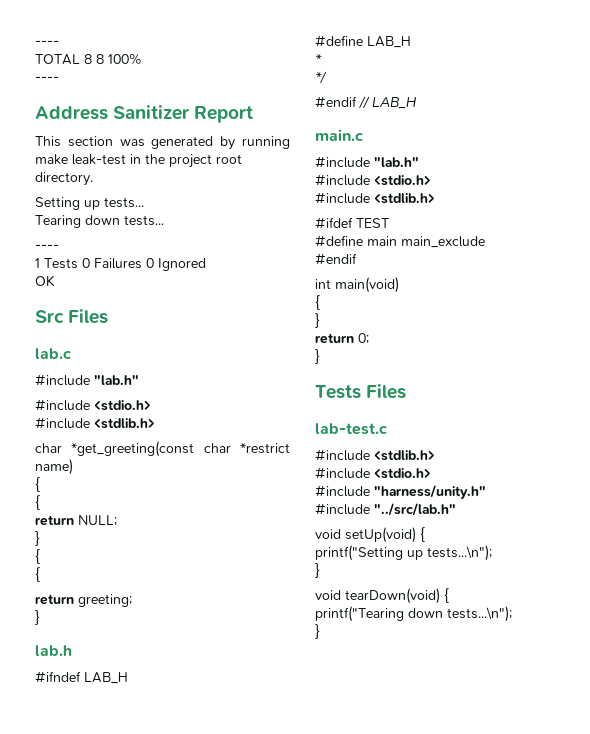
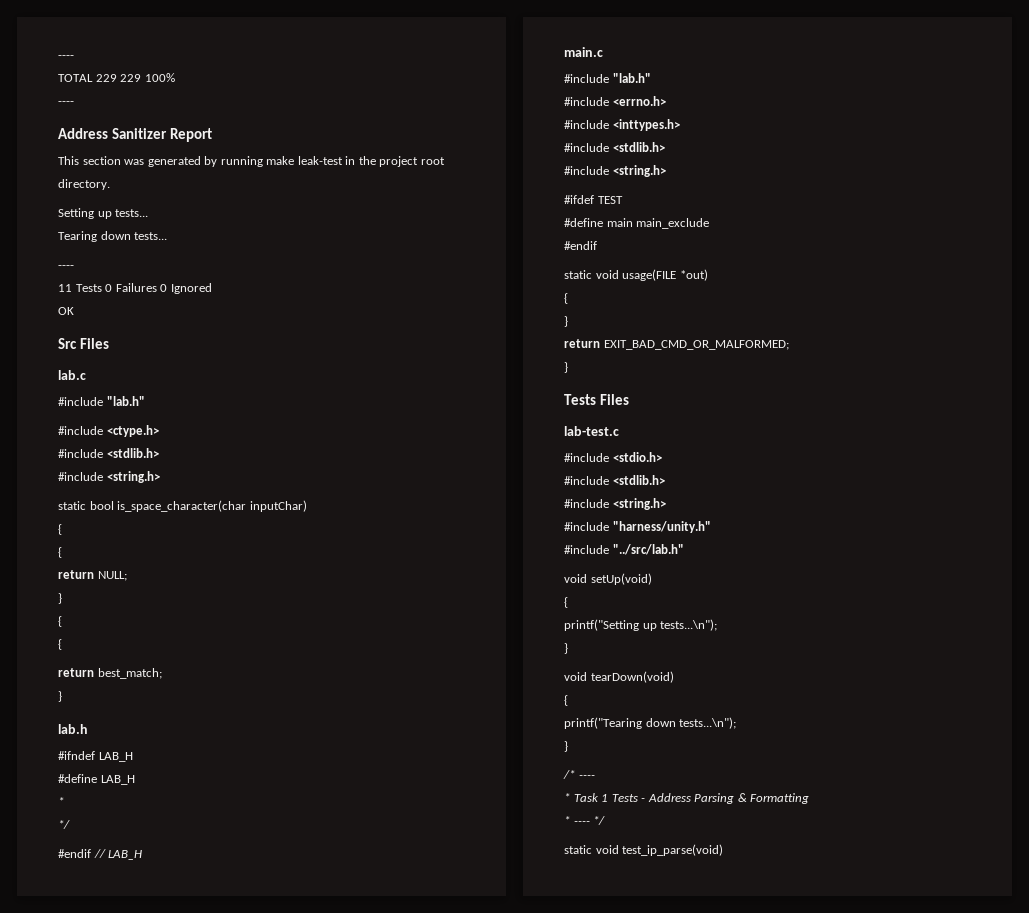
[84,54,104,64] 8 8 -> [95,74,142,82] 229 229
[35,258,40,268] 1 -> [58,284,72,292] 11
[94,400,151,411] [35,417,155,429] [35,441,290,457] [35,459,73,475] <stdio.h> // #include <stdlib.h> // char *get_greeting(const char *restrict name) -> [106,425,159,437] [58,448,159,458] [58,471,160,483] [58,500,307,512] <ctype.h> // #include <stdlib.h> // #include <string.h> // static bool is_space_character(char inputChar)
[78,594,132,607] greeting; -> [97,668,162,679] best_match;
[374,175,431,186] [315,192,435,204] <stdio.h> // #include <stdlib.h> -> [612,96,666,106] [564,119,680,131] [564,142,665,152] [564,165,666,177] <errno.h> // #include <inttypes.h> // #include <stdlib.h> // #include <string.h>
[315,277,399,293] int main(void) -> [564,269,708,281] static void usage(FILE *out)
[358,333,369,344] 0; -> [603,340,789,350] EXIT_BAD_CMD_OR_MALFORMED;
[315,449,435,461] [315,467,431,479] // #include <stdlib.h> // #include <stdio.h> -> [564,452,662,462] [564,475,665,485] [564,498,666,510] // #include <stdio.h> // #include <stdlib.h> // #include <string.h>
(416, 535) none -> (652, 579) //
(440, 596) none -> (674, 677) //
(320, 631) none -> [563,770,595,779] [564,793,810,804] [564,816,606,825] [564,844,724,856] // /* ---- // * Task 1 Tests - Address Parsing & Formatting // * ---- */ // static void test_ip_parse(void)

